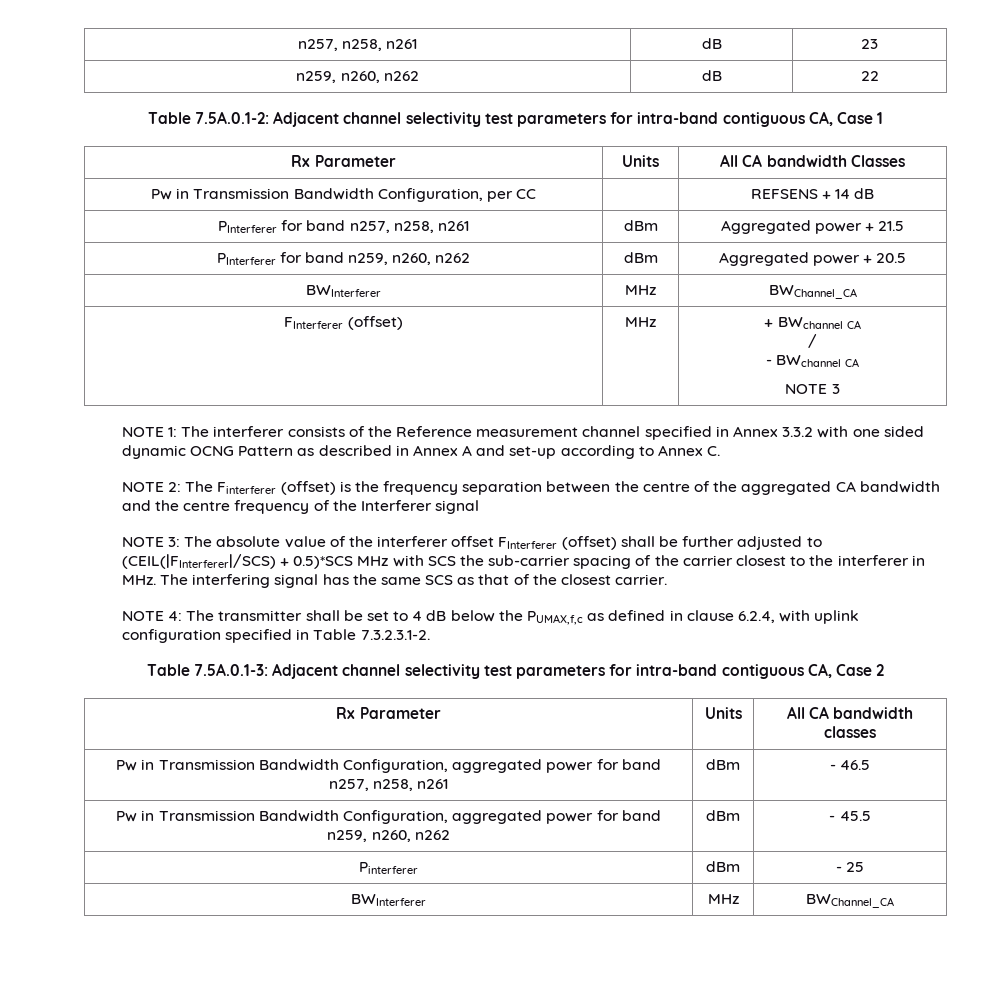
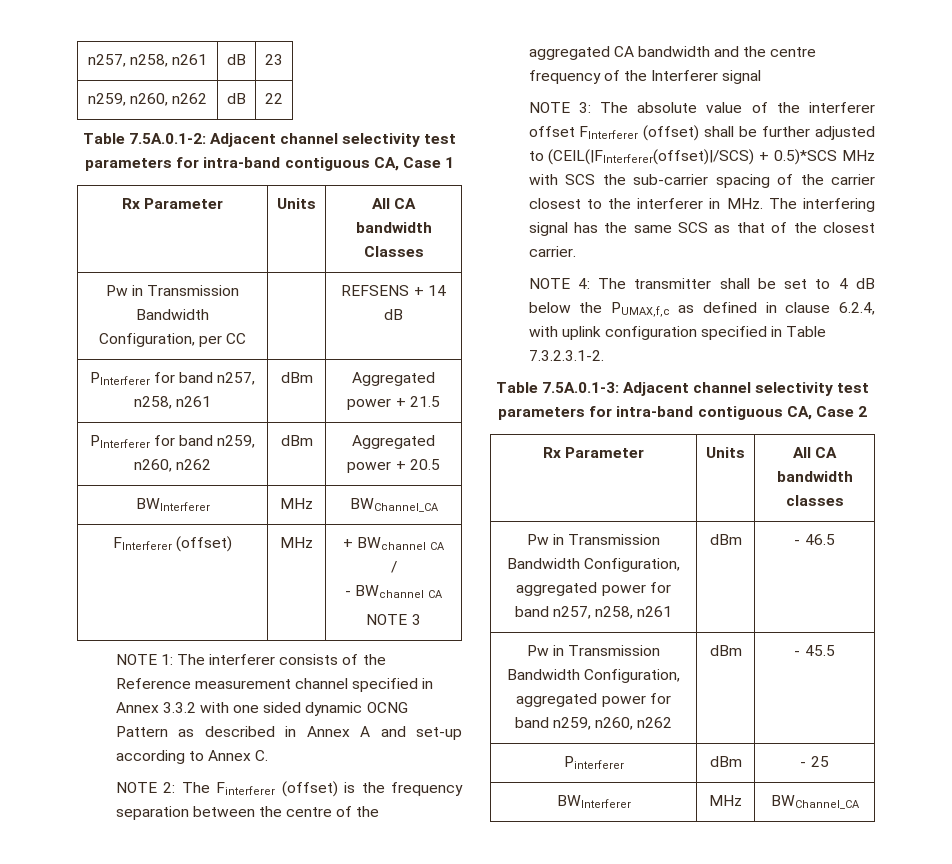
[121,554,276,569] (CEIL(|FInterferer|/SCS) -> [548,149,755,165] (CEIL(|FInterferer(offset)|/SCS)

